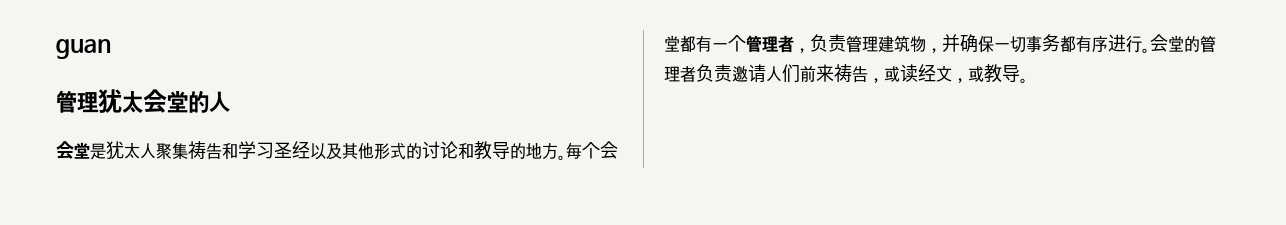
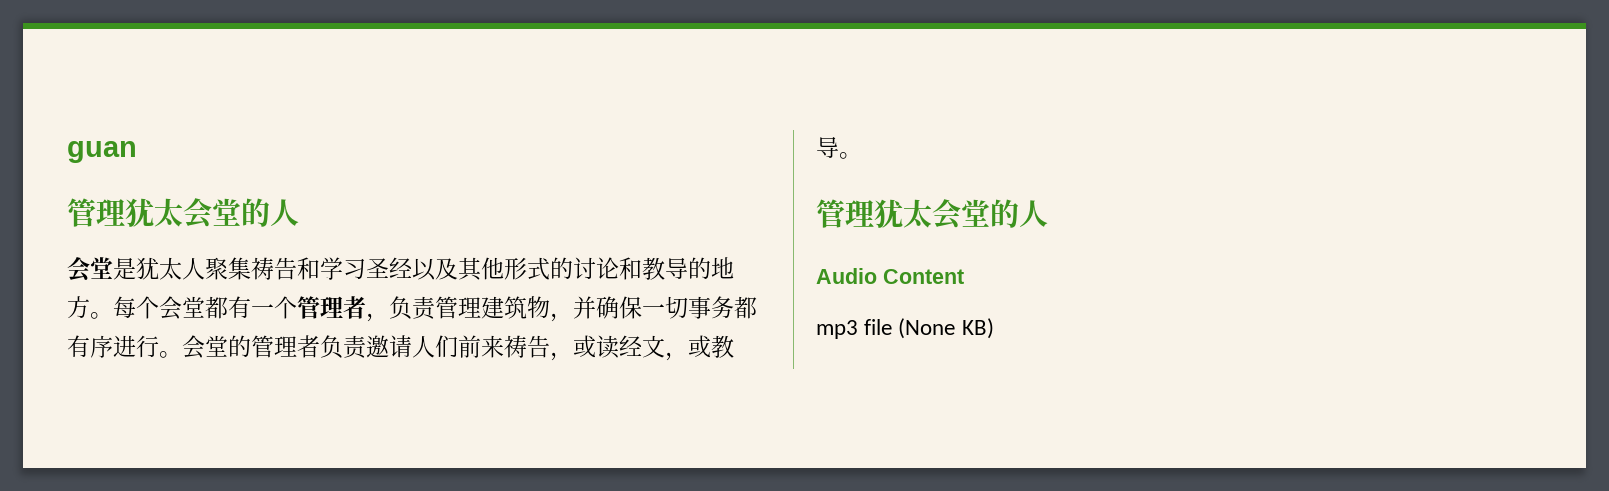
(1028, 80) none -> [816,199,1048,230] [816,268,964,284] [816,318,994,339] // 管理犹太会堂的人 // Audio Content // mp3 file (None KB)

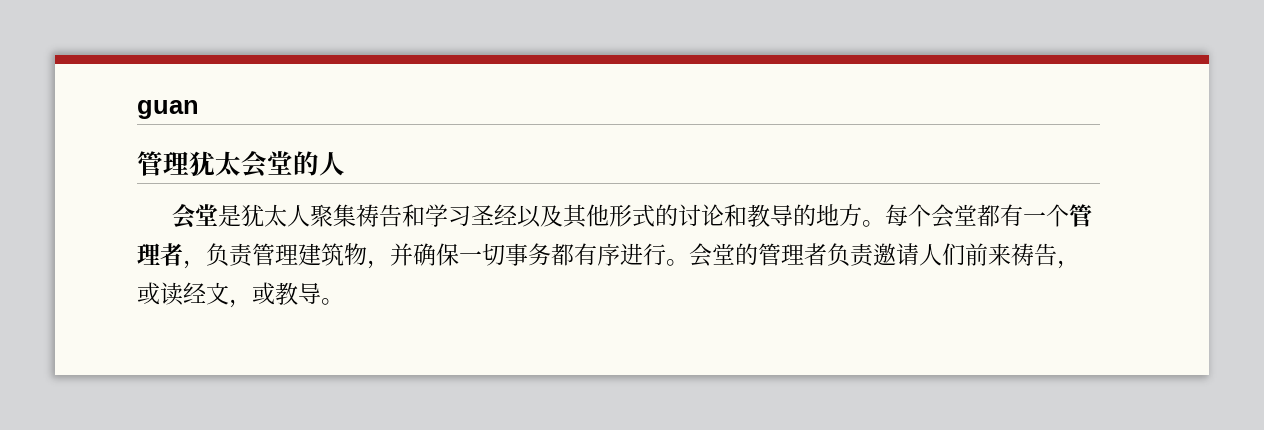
[816,199,1048,230] [816,268,964,284] [816,318,994,339] // 管理犹太会堂的人 // Audio Content // mp3 file (None KB) -> (344, 301) none

